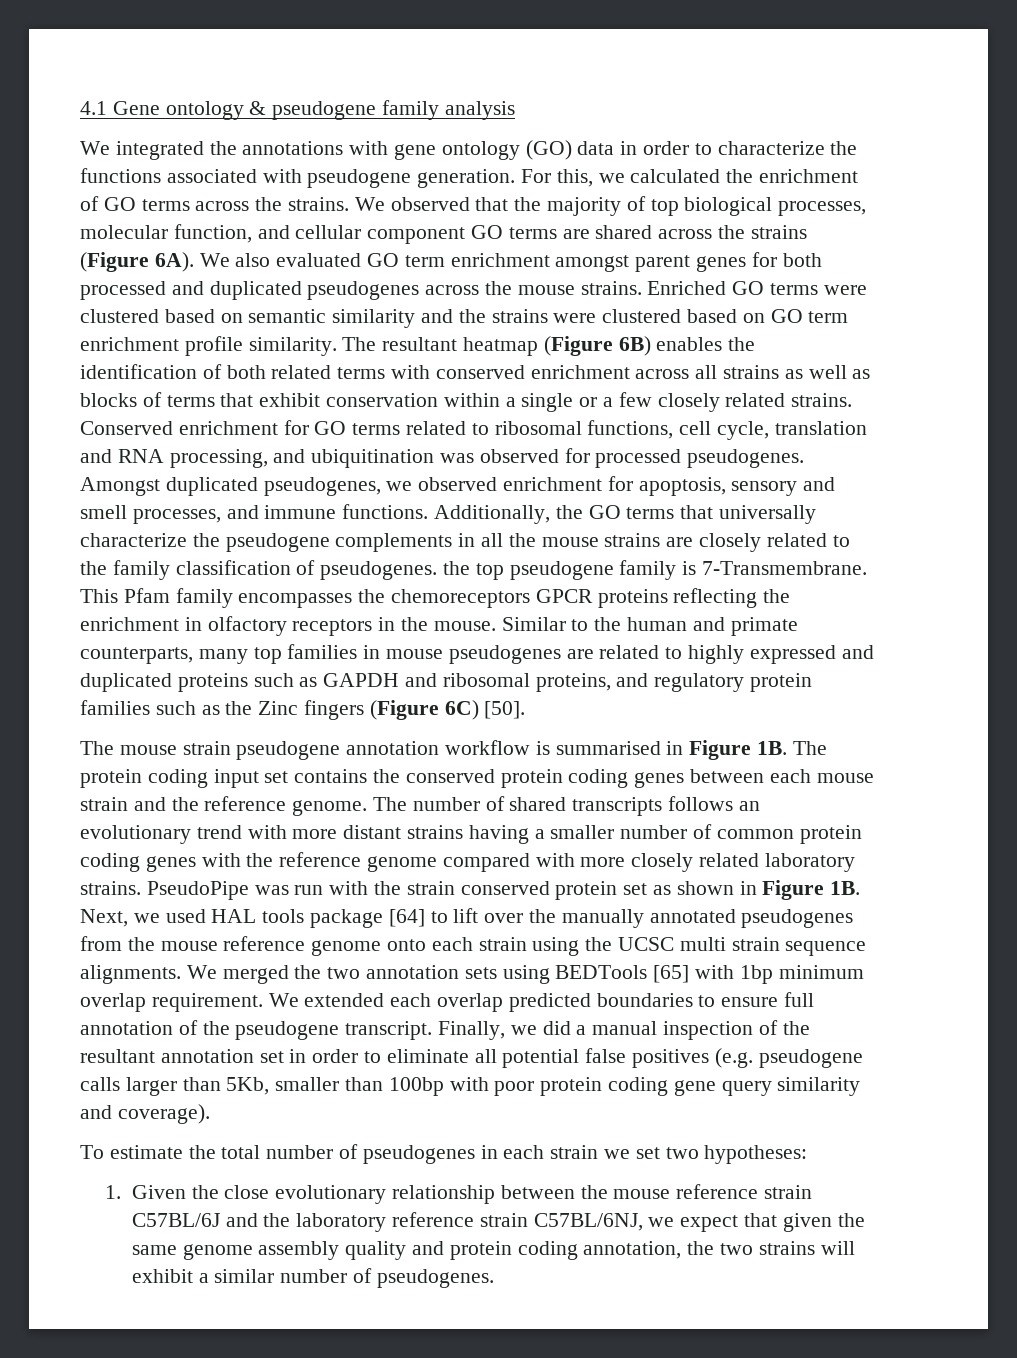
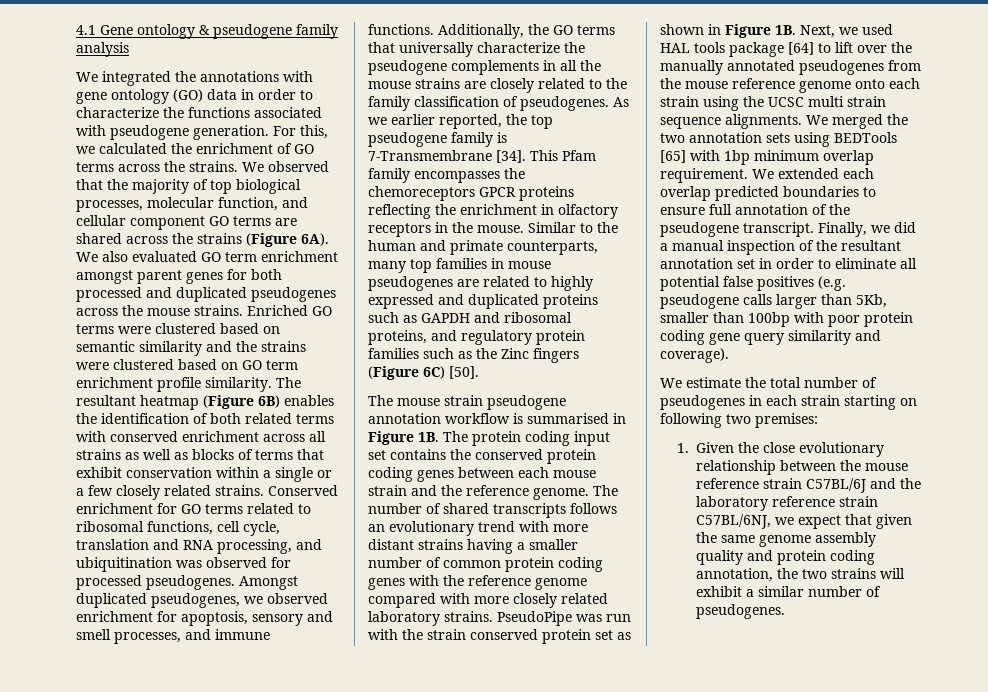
(438, 570) none -> [613,97,629,107] [368,114,502,129] As we earlier reported,
[702,561,868,575] 7-Transmembrane. -> [368,150,526,163] 7-Transmembrane [34].
[80,1145,104,1159] To -> [660,378,682,388] We
[604,1145,808,1164] we set two hypotheses: -> [844,395,917,410] [660,413,818,428] starting on following two premises:

